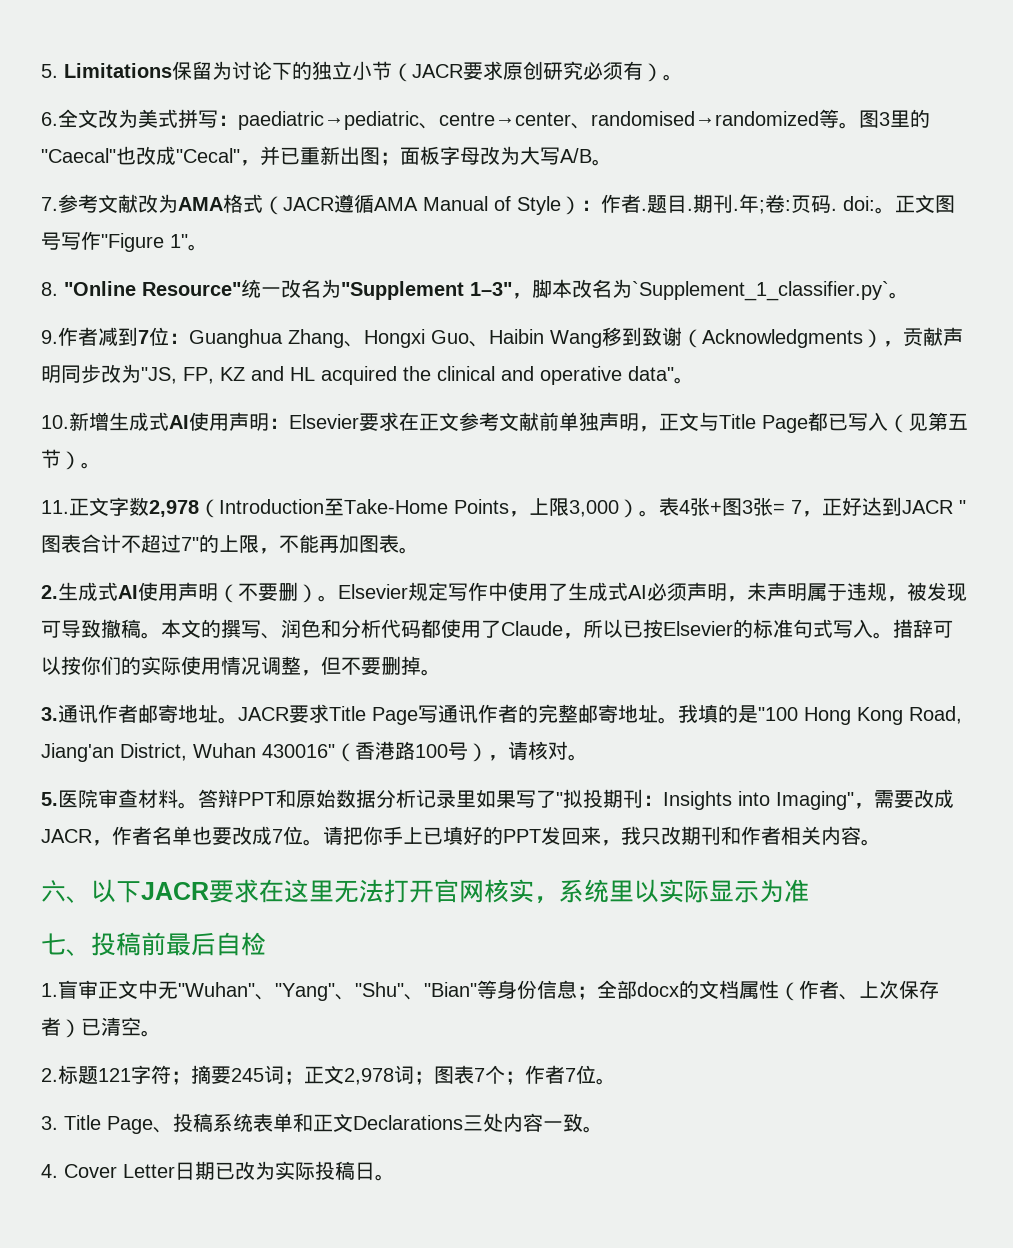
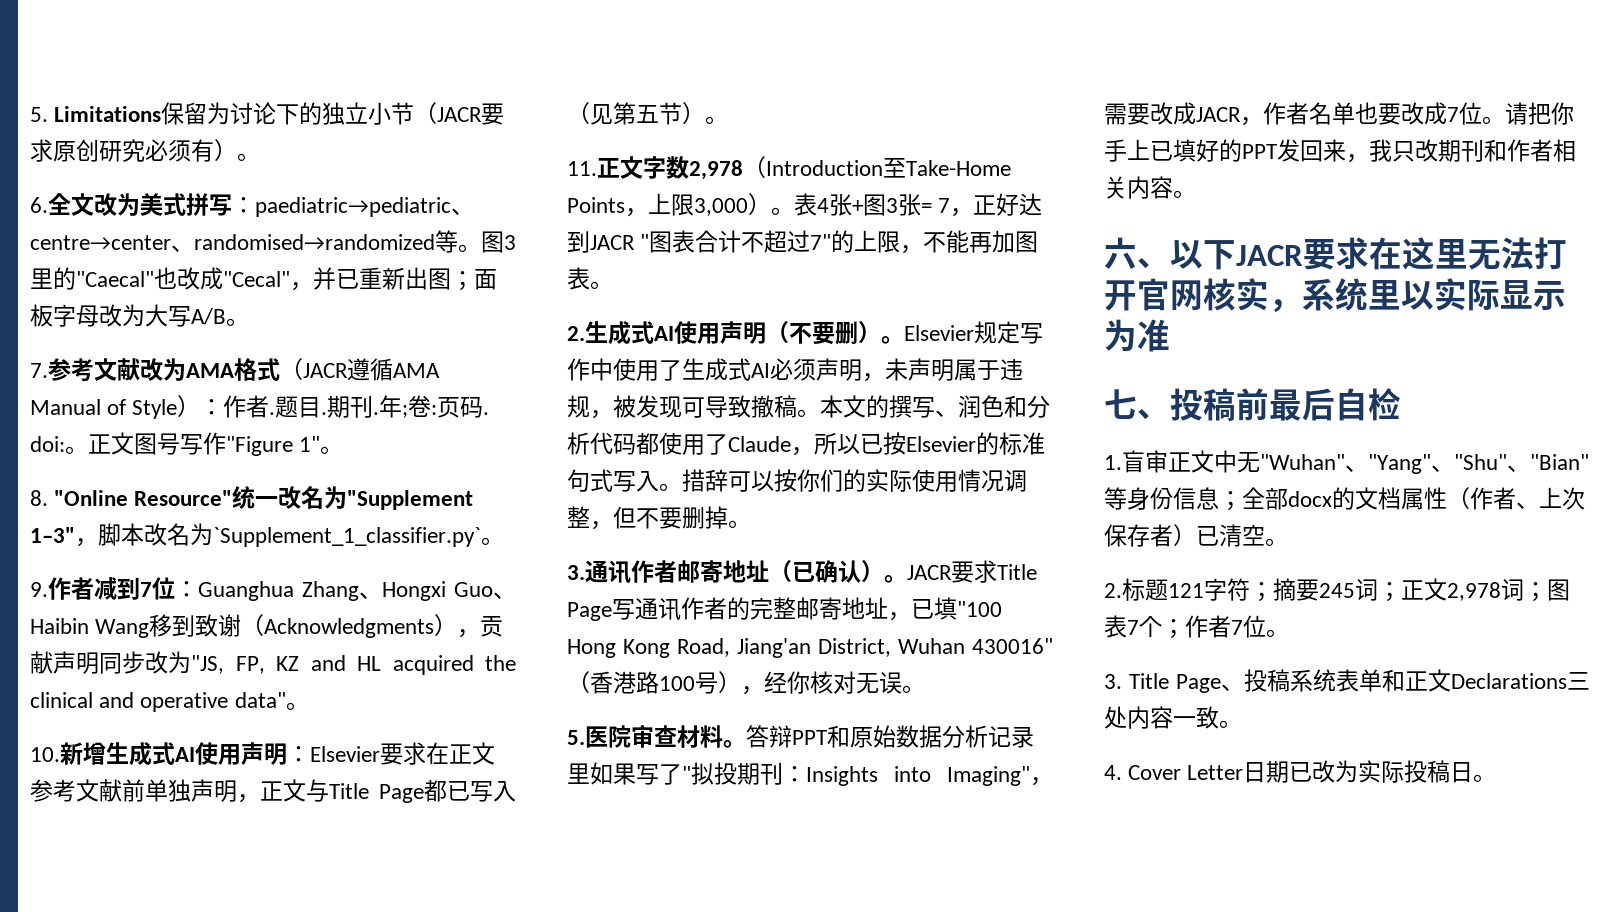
(218, 714) none -> [769,560,884,583] （已确认）
[658,704,758,724] 。我填的是 -> [888,597,957,621] ，已填
[508,741,568,760] 请核对 -> [764,671,902,694] 经你核对无误

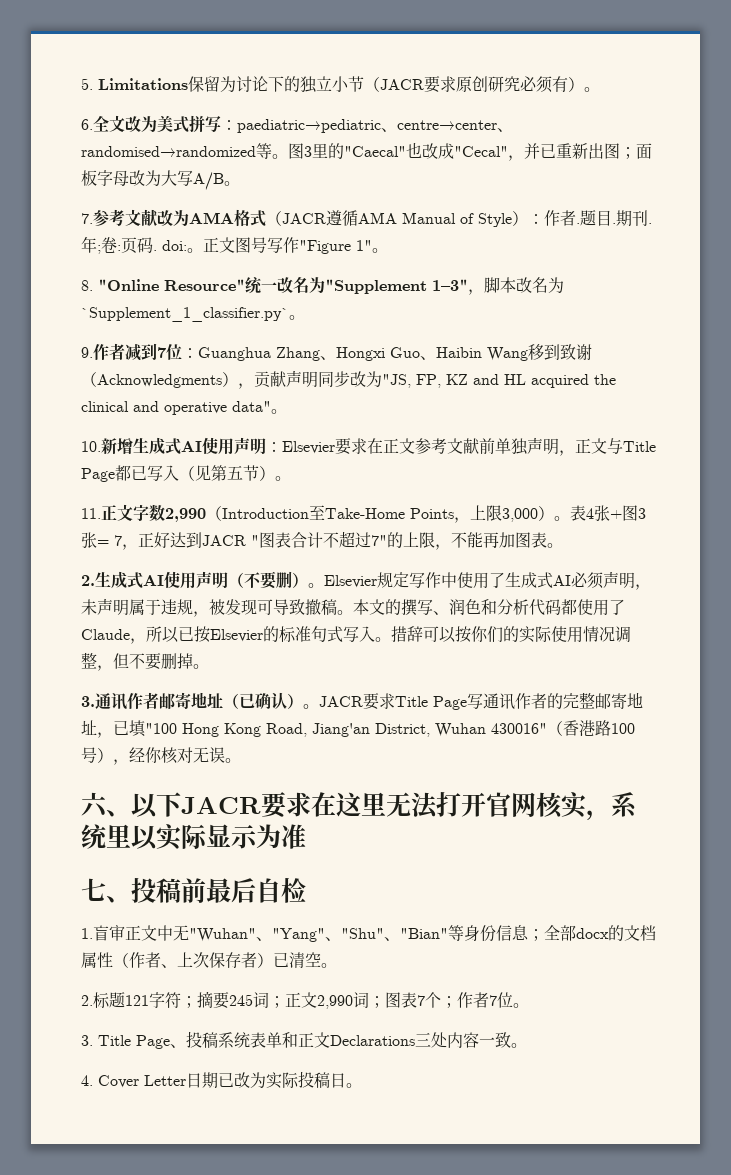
[689,160,743,180] 2,978 -> [165,508,206,522] 2,990
[567,724,1034,748] [567,762,1053,786] [1104,102,1574,126] [1104,139,1576,163] [1104,176,1196,199] // 5.医院审查材料。答辩PPT和原始数据分析记录里如果写了"拟投期刊：Insights into Imaging"，需要改成JACR，作者名单也要改成7位。请把你手上已填好的PPT发回来，我只改期刊和作者相关内容。 -> (241, 760) none
[1447,582,1501,601] 2,978 -> [317,995,353,1009] 2,990

